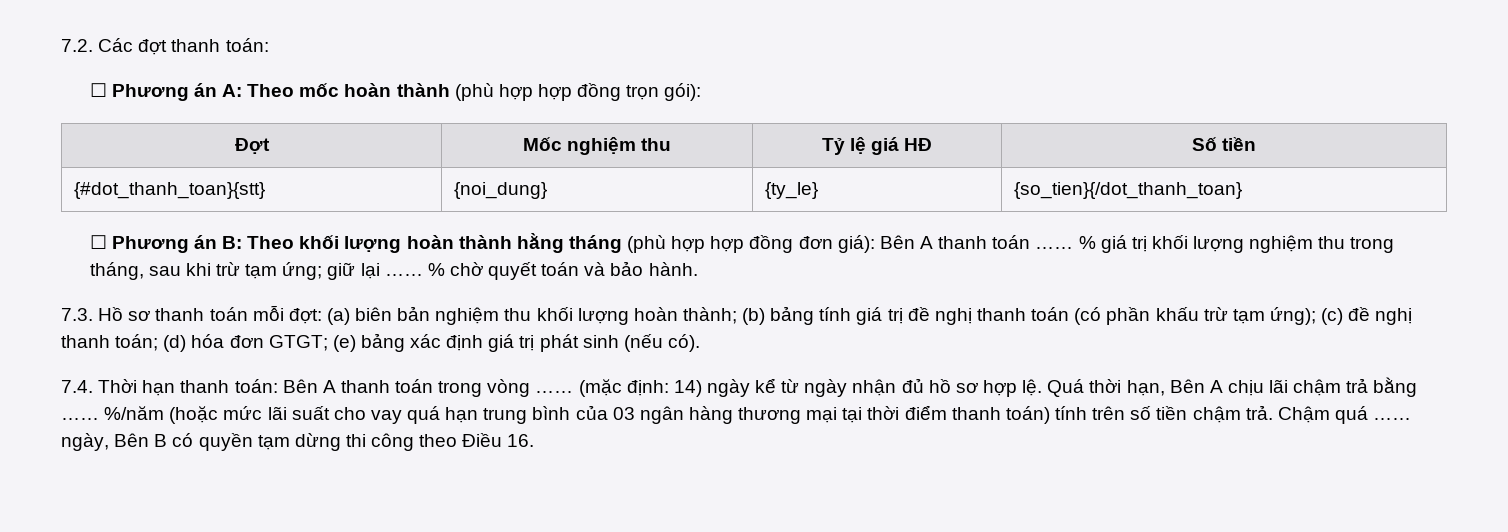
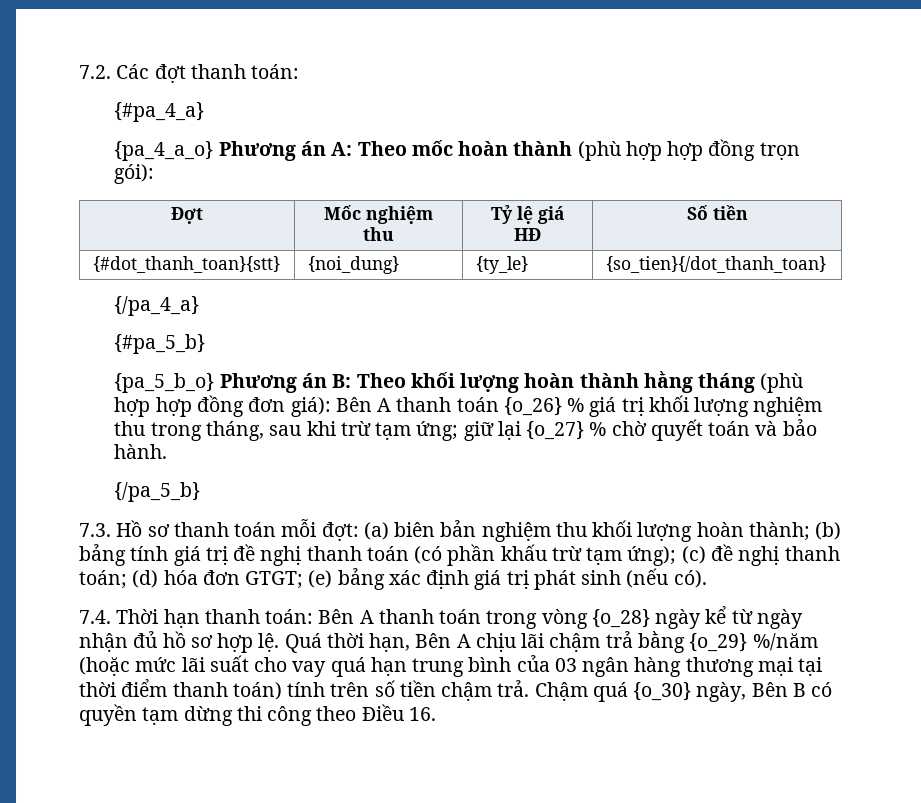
[89,83,107,97] ☐ -> [114,102,205,122] [114,141,214,161] {#pa_4_a} // {pa_4_a_o}
[89,235,107,249] ☐ -> [114,296,200,316] [114,334,206,354] [114,373,215,393] {/pa_4_a} // {#pa_5_b} // {pa_5_b_o}
[1035,247,1074,249] …… -> [503,397,562,416] {o_26}
[384,274,423,276] …… -> [526,421,585,440] {o_27}
(698, 269) none -> [114,482,201,502] // {/pa_5_b}
[535,379,702,397] …… (mặc định: 14) -> [591,609,650,628] {o_28}
[61,418,99,420] …… -> [689,633,748,652] {o_29}
[1373,418,1412,420] …… -> [633,682,692,701] {o_30}

